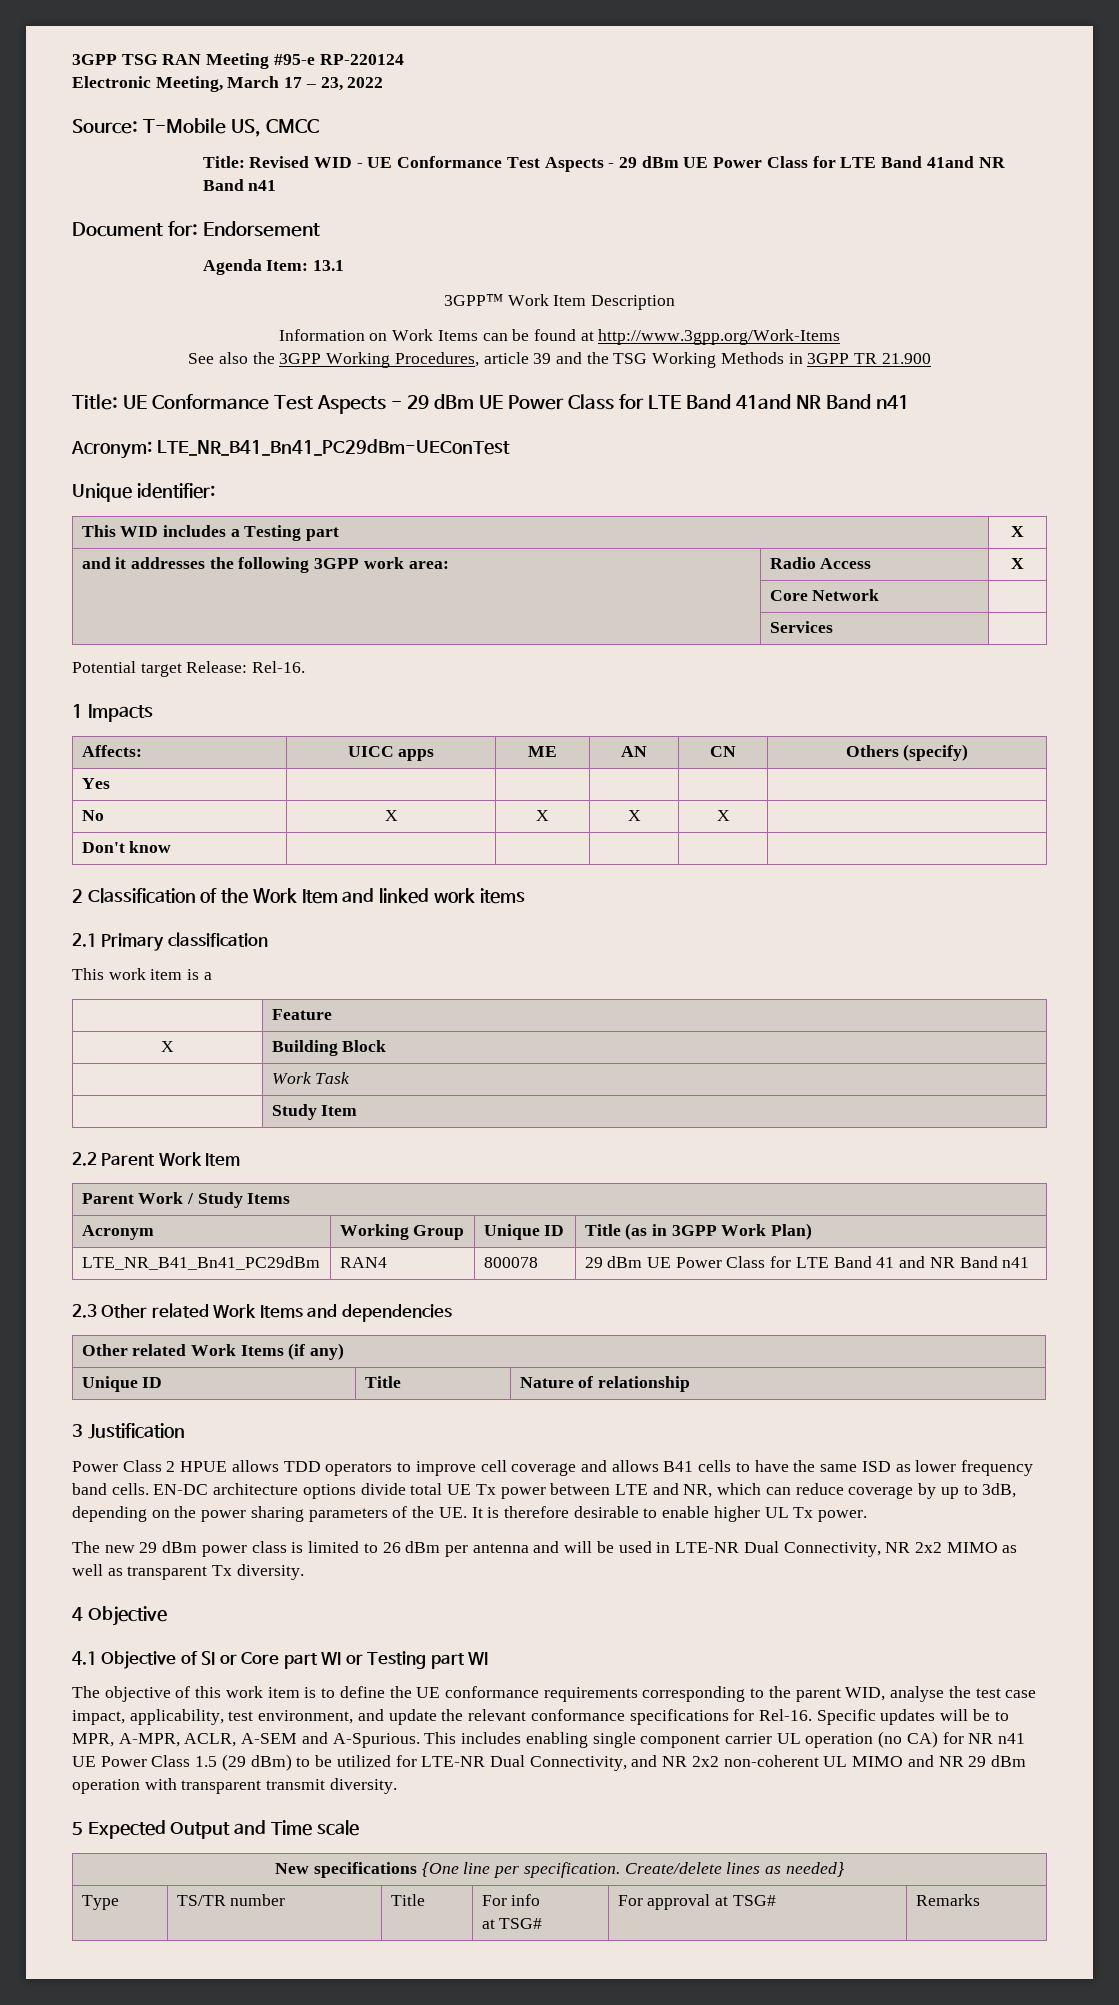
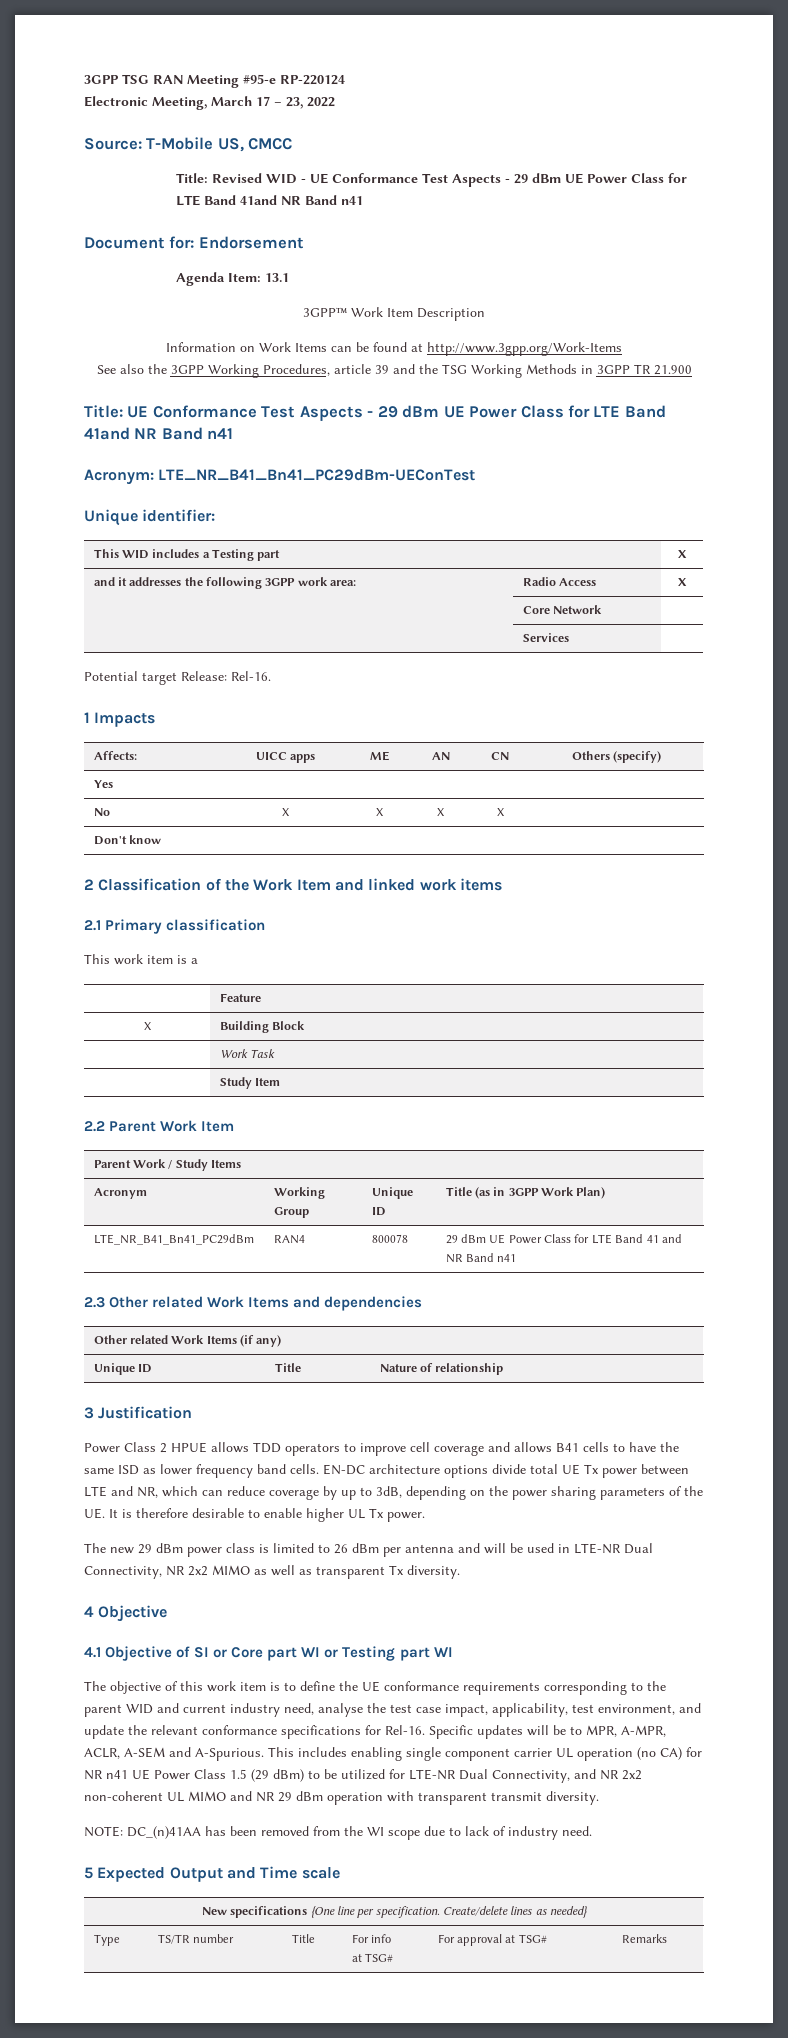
[845,1687,886,1701] WID, -> [126,1703,314,1717] WID and current industry need,
(397, 1786) none -> [84,1826,592,1840] // NOTE: DC_(n)41AA has been removed from the WI scope due to lack of industry need.

